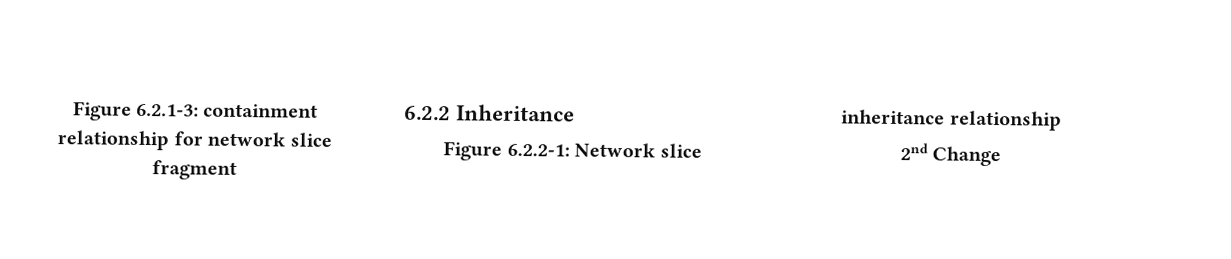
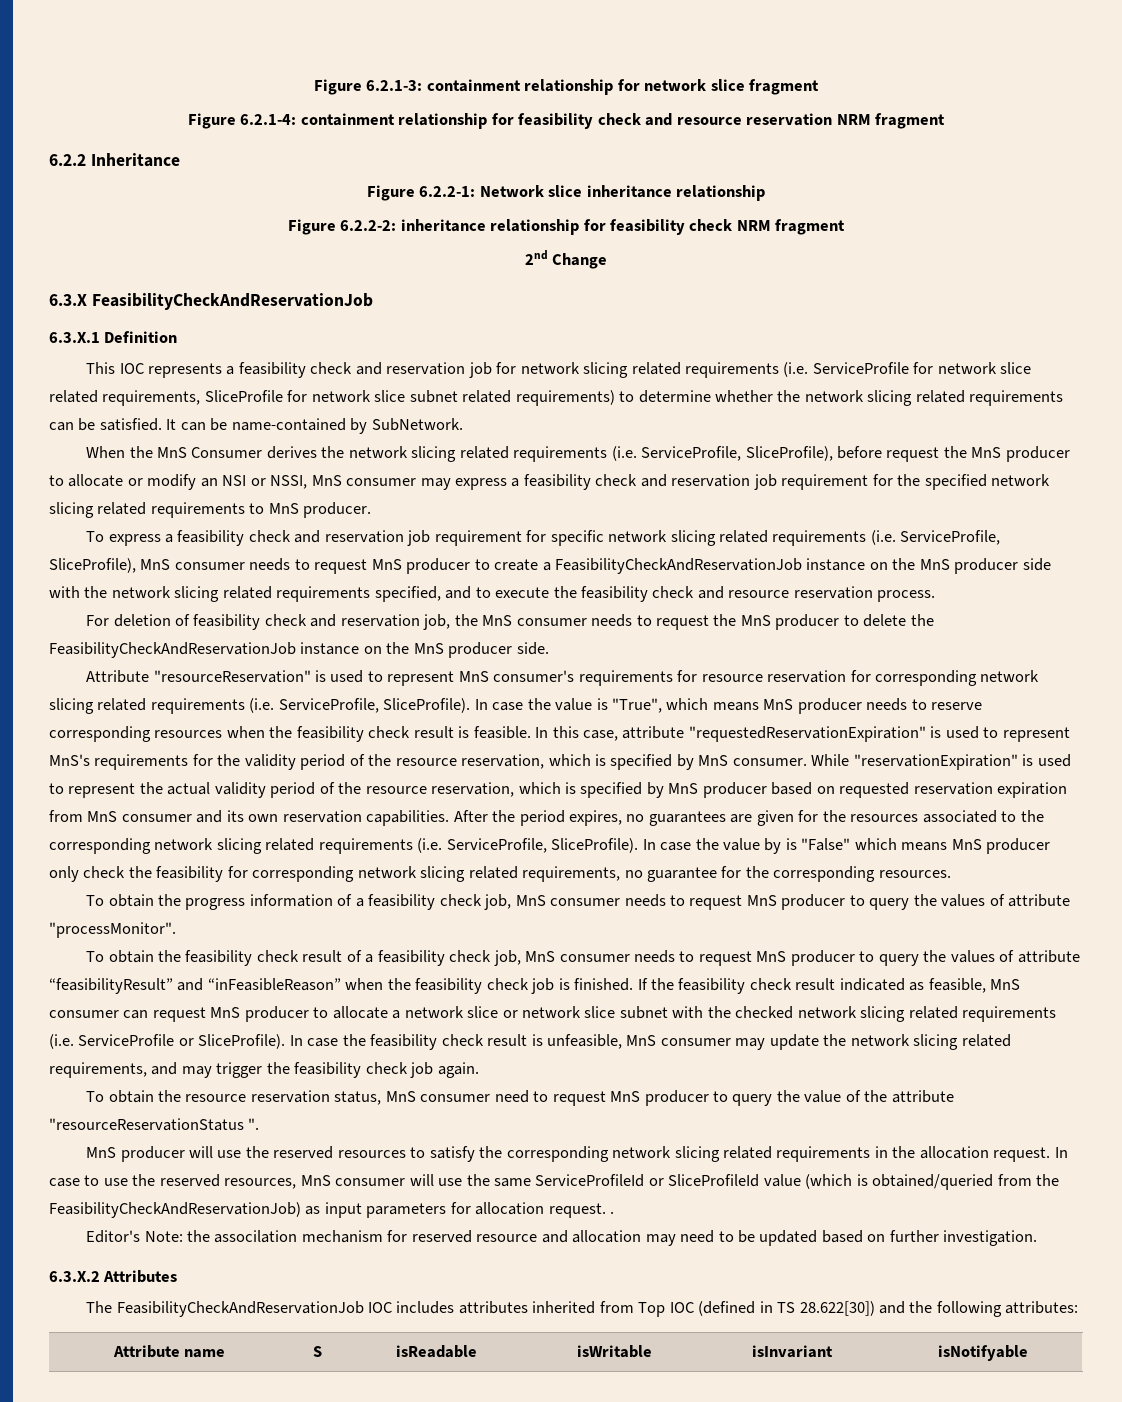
(237, 170) none -> [187,113,946,129] // Figure 6.2.1-4: containment relationship for feasibility check and resource reservation NRM fragment
[899,143,1002,167] 2nd Change -> [287,219,846,235] [524,250,608,269] [49,293,373,310] [49,331,178,343] [86,362,1032,378] [49,390,1064,406] [49,418,463,434] [86,446,1070,462] [49,474,1051,490] [49,502,372,518] [86,530,1001,546] [49,558,1051,574] [49,586,936,602] [86,614,934,630] [49,642,549,658] [86,670,1040,686] [49,698,983,714] [49,726,1070,742] [49,754,1071,770] [49,782,1068,798] [49,810,1044,826] [49,838,1051,854] [49,866,951,882] [86,894,1071,910] [49,922,176,938] [86,950,1080,966] [49,978,1021,994] [49,1006,1057,1022] [49,1034,1011,1050] [49,1062,479,1078] [86,1090,954,1106] [49,1118,260,1131] [86,1146,1068,1162] [49,1174,1060,1190] [49,1202,615,1218] [86,1230,1038,1246] [49,1270,178,1283] [86,1301,1079,1317] [112,1345,226,1358] [312,1346,322,1357] [395,1345,477,1358] [576,1345,652,1358] [751,1345,833,1358] [937,1345,1028,1361] Figure 6.2.2-2: inheritance relationship for feasibility check NRM fragment // 2nd Change // 6.3.X FeasibilityCheckAndReservationJob // 6.3.X.1 Definition // This IOC represents a feasibility check and reservation job for network slicing related requirements (i.e. ServiceProfile for network slice related requirements, SliceProfile for network slice subnet related requirements) to determine whether the network slicing related requirements can be satisfied. It can be name-contained by SubNetwork. // When the MnS Consumer derives the network slicing related requirements (i.e. ServiceProfile, SliceProfile), before request the MnS producer to allocate or modify an NSI or NSSI, MnS consumer may express a feasibility check and reservation job requirement for the specified network slicing related requirements to MnS producer. // To express a feasibility check and reservation job requirement for specific network slicing related requirements (i.e. ServiceProfile, SliceProfile), MnS consumer needs to request MnS producer to create a FeasibilityCheckAndReservationJob instance on the MnS producer side with the network slicing related requirements specified, and to execute the feasibility check and resource reservation process. // For deletion of feasibility check and reservation job, the MnS consumer needs to request the MnS producer to delete the FeasibilityCheckAndReservationJob instance on the MnS producer side. // Attribute "resourceReservation" is used to represent MnS consumer's requirements for resource reservation for corresponding network slicing related requirements (i.e. ServiceProfile, SliceProfile). In case the value is "True", which means MnS producer needs to reserve corresponding resources when the feasibility check result is feasible. In this case, attribute "requestedReservationExpiration" is used to represent MnS's requirements for the validity period of the resource reservation, which is specified by MnS consumer. While "reservationExpiration" is used to represent the actual validity period of the resource reservation, which is specified by MnS producer based on requested reservation expiration from MnS consumer and its own reservation capabilities. After the period expires, no guarantees are given for the resources associated to the corresponding network slicing related requirements (i.e. ServiceProfile, SliceProfile). In case the value by is "False" which means MnS producer only check the feasibility for corresponding network slicing related requirements, no guarantee for the corresponding resources. // To obtain the progress information of a feasibility check job, MnS consumer needs to request MnS producer to query the values of attribute "processMonitor". // To obtain the feasibility check result of a feasibility check job, MnS consumer needs to request MnS producer to query the values of attribute “feasibilityResult” and “inFeasibleReason” when the feasibility check job is finished. If the feasibility check result indicated as feasible, MnS consumer can request MnS producer to allocate a network slice or network slice subnet with the checked network slicing related requirements (i.e. ServiceProfile or SliceProfile). In case the feasibility check result is unfeasible, MnS consumer may update the network slicing related requirements, and may trigger the feasibility check job again. // To obtain the resource reservation status, MnS consumer need to request MnS producer to query the value of the attribute "resourceReservationStatus ". // MnS producer will use the reserved resources to satisfy the corresponding network slicing related requirements in the allocation request. In case to use the reserved resources, MnS consumer will use the same ServiceProfileId or SliceProfileId value (which is obtained/queried from the FeasibilityCheckAndReservationJob) as input parameters for allocation request. . // Editor's Note: the associlation mechanism for reserved resource and allocation may need to be updated based on further investigation. // 6.3.X.2 Attributes // The FeasibilityCheckAndReservationJob IOC includes attributes inherited from Top IOC (defined in TS 28.622[30]) and the following attributes: // Attribute name | S | isReadable | isWritable | isInvariant | isNotifyable

